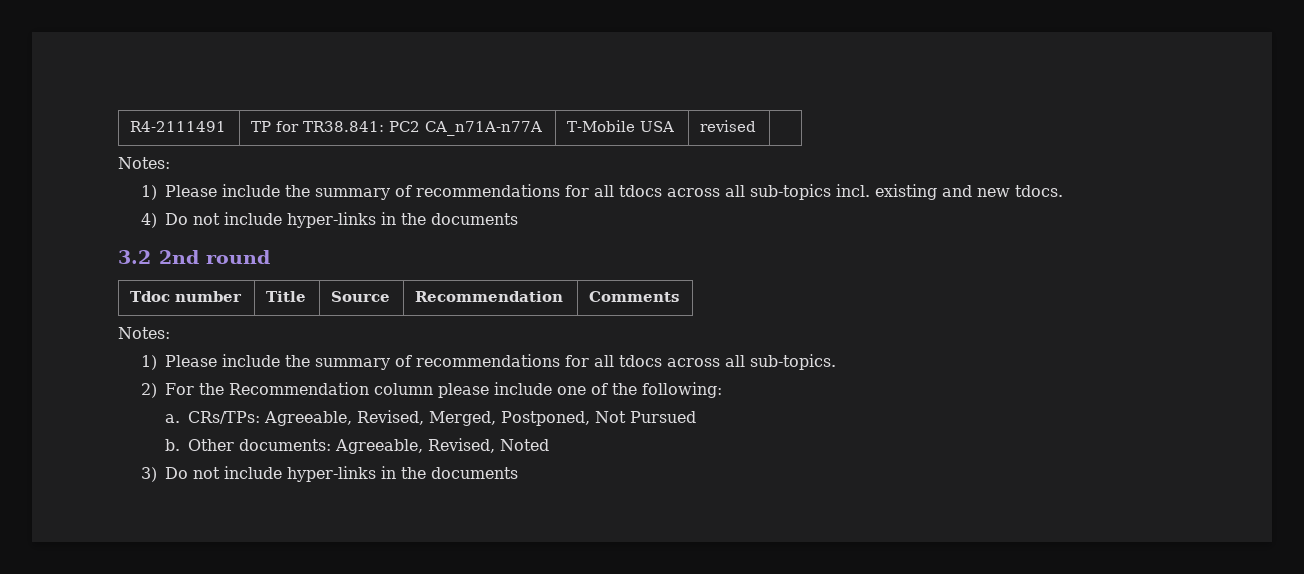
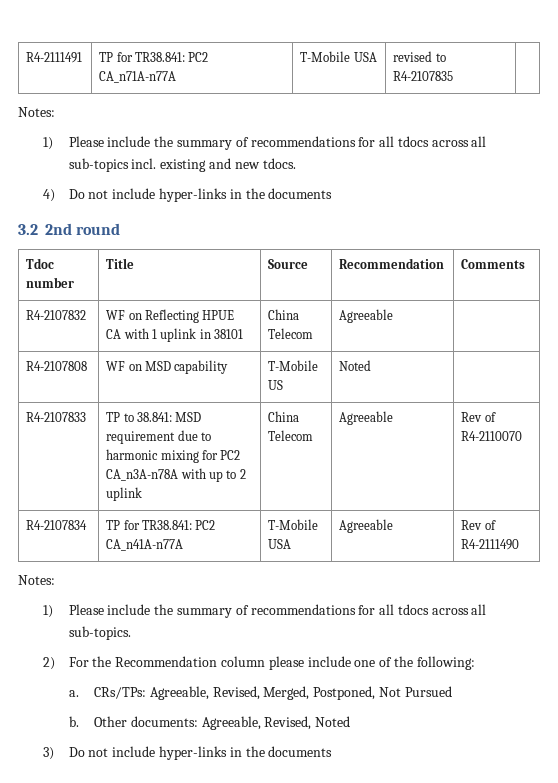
(757, 126) none -> [435,53,446,62] [393,71,454,81] to R4-2107835
(680, 296) none -> [26,310,87,320] [106,309,235,323] [106,328,244,342] [268,309,300,320] [268,328,314,339] [339,309,394,323] [26,361,88,371] [106,360,229,374] [268,360,319,371] [268,380,284,390] [339,360,372,371] [26,412,87,422] [106,412,202,422] [106,430,212,444] [106,449,241,463] [106,468,246,482] [106,487,143,501] [268,411,300,422] [268,430,314,441] [339,411,394,425] [461,412,496,422] [461,431,523,441] [26,520,88,530] [106,520,216,530] [106,539,184,551] [268,519,319,530] [268,539,292,549] [339,519,394,533] [461,520,496,530] [461,539,520,550] // R4-2107832 | WF on Reflecting HPUE CA with 1 uplink in 38101 | China Telecom | Agreeable | // R4-2107808 | WF on MSD capability | T-Mobile US | Noted | // R4-2107833 | TP to 38.841: MSD requirement due to harmonic mixing for PC2 CA_n3A-n78A with up to 2 uplink | China Telecom | Agreeable | Rev of R4-2110070 // R4-2107834 | TP for TR38.841: PC2 CA_n41A-n77A | T-Mobile USA | Agreeable | Rev of R4-2111490

